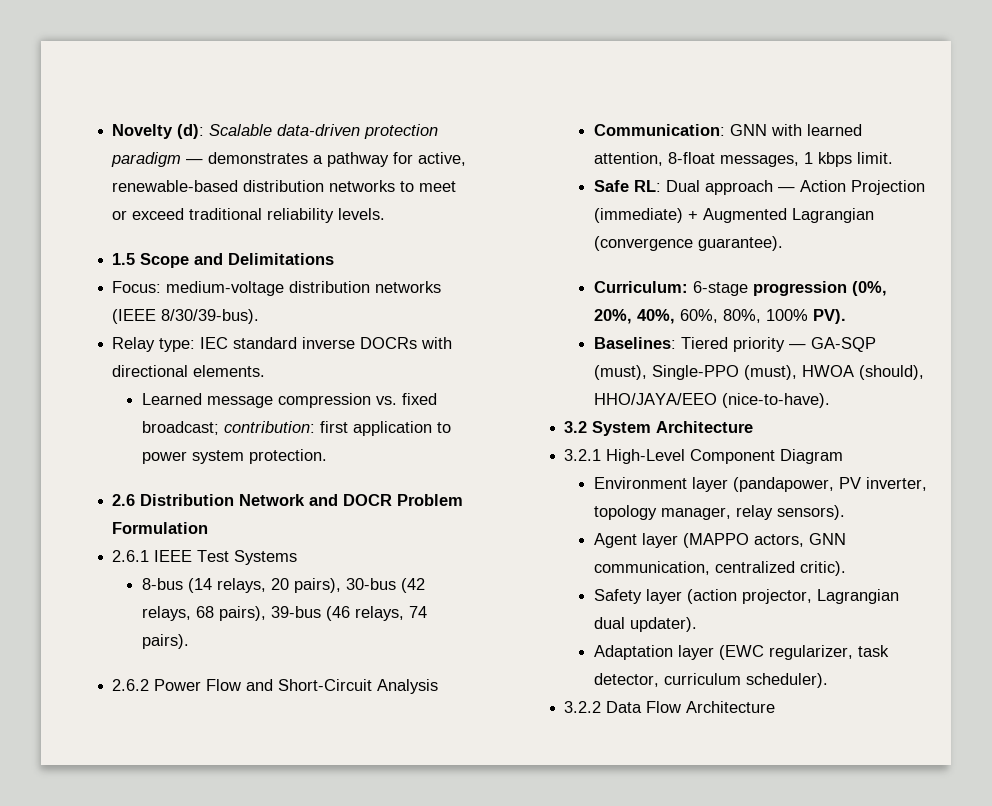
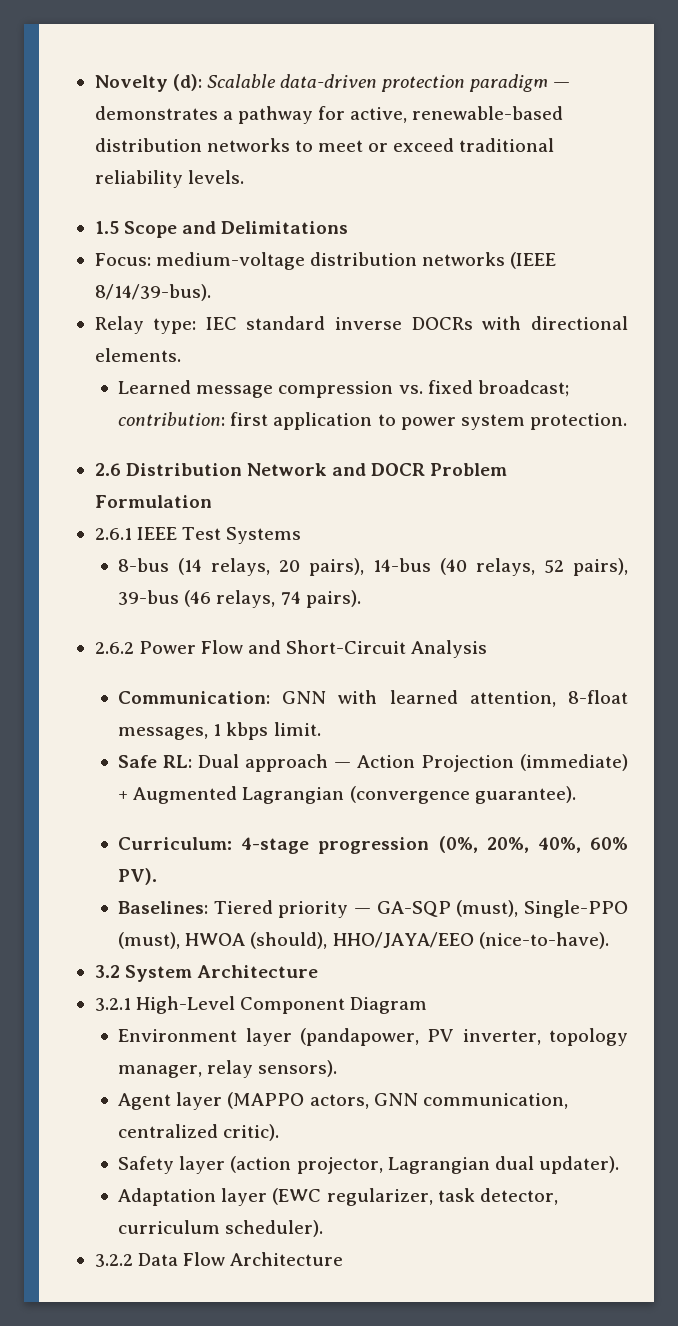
[161,309,260,324] 8/30/39-bus). -> [94,284,211,301] 8/14/39-bus).
[345,578,425,593] [141,606,214,621] 30-bus (42 relays, 68 -> [373,558,565,576] 14-bus (40 relays, 52
[692,281,748,296] 6-stage -> [241,837,310,854] 4-stage
[679,309,808,323] 60%, 80%, 100% -> [589,837,628,850] 60%

